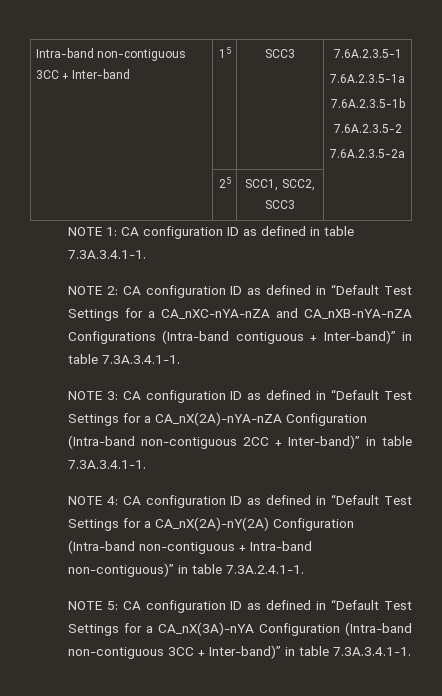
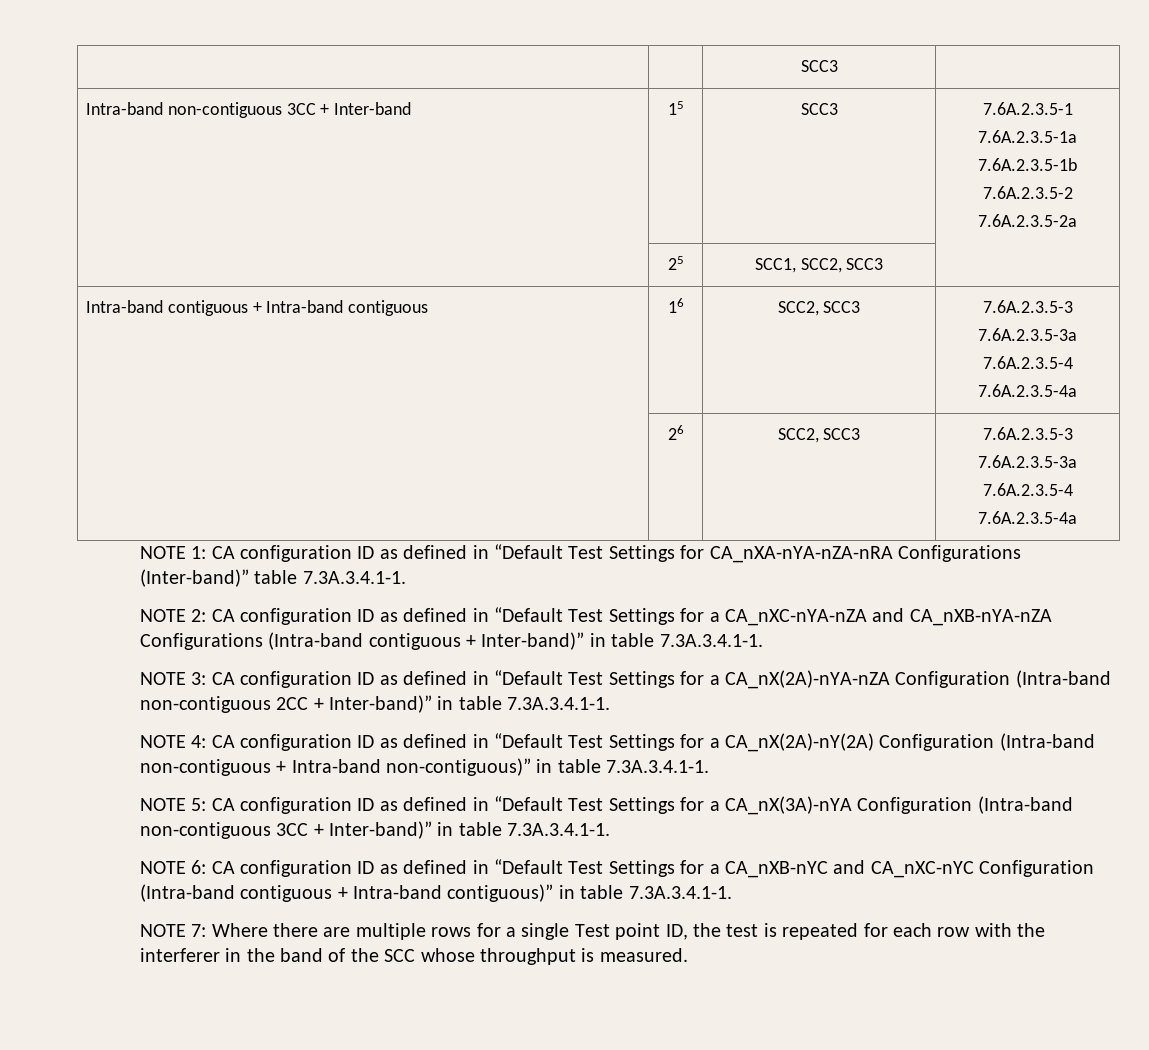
(35, 53) none -> [800,60,838,72] | | SCC3 | //
(295, 204) none -> [85,300,429,316] [667,298,684,313] [777,301,861,316] [982,300,1073,313] [978,328,1077,341] [982,356,1073,369] [978,384,1077,397] [667,425,684,440] [777,428,861,443] [982,427,1073,440] [978,455,1077,468] [982,483,1073,496] [978,511,1077,524] // Intra-band contiguous + Intra-band contiguous | 16 | SCC2, SCC3 | 7.6A.2.3.5-3 // 7.6A.2.3.5-3a // 7.6A.2.3.5-4 // 7.6A.2.3.5-4a // | 26 | SCC2, SCC3 | 7.6A.2.3.5-3 // 7.6A.2.3.5-3a // 7.6A.2.3.5-4 // 7.6A.2.3.5-4a
(320, 231) none -> [493,544,1021,563] [139,569,249,587] “Default Test Settings for CA_nXA-nYA-nZA-nRA Configurations (Inter-band)”
[225,565,304,574] 7.3A.2.4.1-1. -> [606,760,710,773] 7.3A.3.4.1-1.
(411, 651) none -> [139,859,1095,878] [139,884,732,902] [139,923,1046,940] [139,948,688,965] // NOTE 6: CA configuration ID as defined in “Default Test Settings for a CA_nXB-nYC and CA_nXC-nYC Configuration (Intra-band contiguous + Intra-band contiguous)” in table 7.3A.3.4.1-1. // NOTE 7: Where there are multiple rows for a single Test point ID, the test is repeated for each row with the interferer in the band of the SCC whose throughput is measured.

